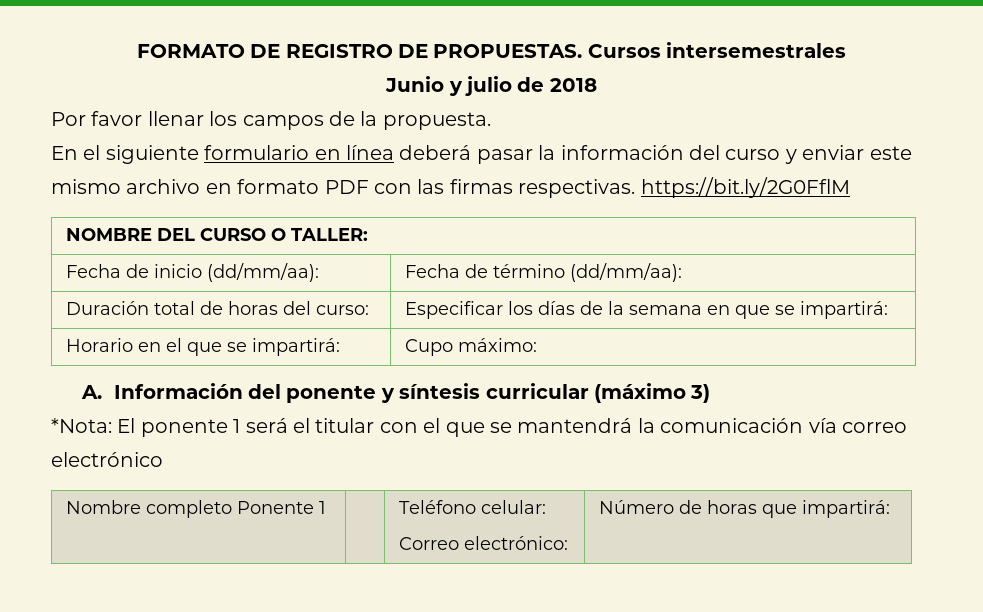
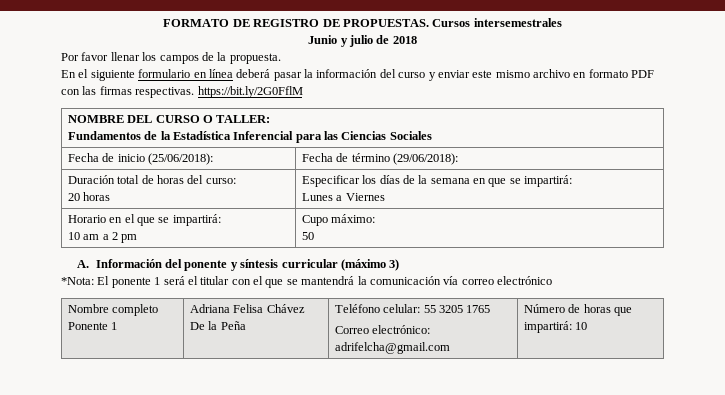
(368, 234) none -> [67,131,432,143] // Fundamentos de la Estadística Inferencial para las Ciencias Sociales
[206,263,319,282] (dd/mm/aa): -> [147,153,213,165] (25/06/2018):
[569,263,682,282] (dd/mm/aa): -> [392,153,458,165] (29/06/2018):
(369, 310) none -> [67,192,111,201] // 20 horas
(888, 310) none -> [301,193,385,201] // Lunes a Viernes
(340, 347) none -> [67,232,138,243] // 10 am a 2 pm
(537, 345) none -> [301,232,314,240] // 50
(326, 507) none -> [189,304,305,313] [189,321,246,330] Adriana Felisa Chávez De la Peña
(546, 507) none -> [423,305,491,313] 55 3205 1765
(568, 543) none -> [334,342,450,354] adrifelcha@gmail.com
(890, 509) none -> [575,322,588,330] 10

